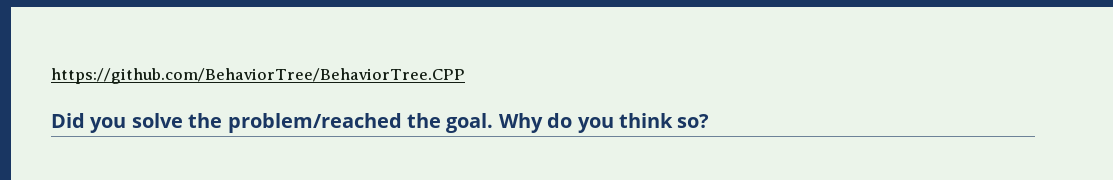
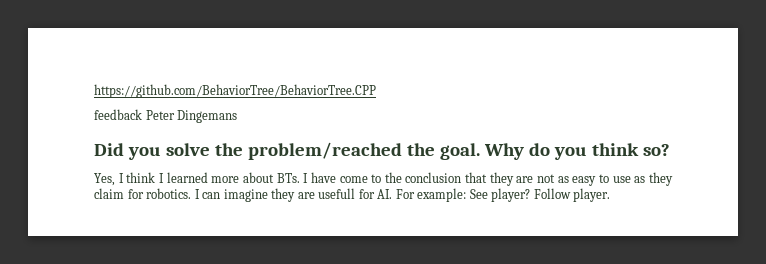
(465, 76) none -> [94,109,238,123] // feedback Peter Dingemans
(710, 121) none -> [94,172,674,186] [94,188,611,202] // Yes, I think I learned more about BTs. I have come to the conclusion that they are not as easy to use as they claim for robotics. I can imagine they are usefull for AI. For example: See player? Follow player.

